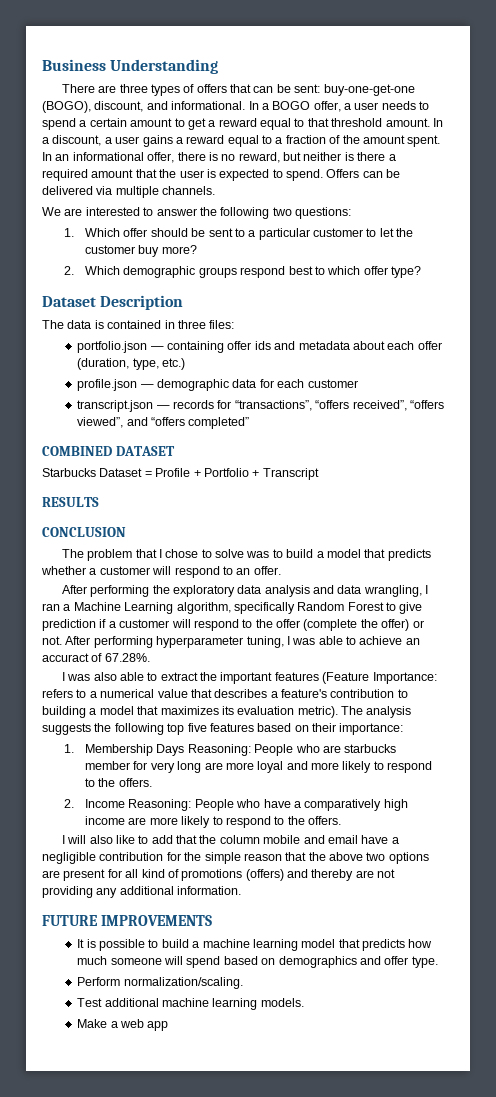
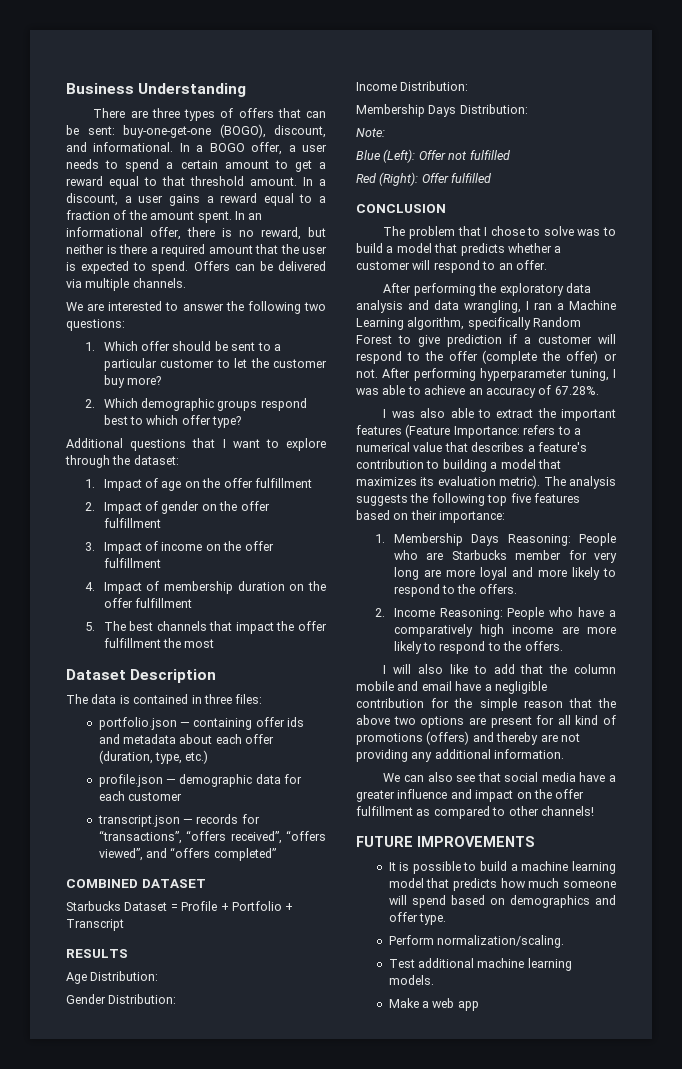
(422, 272) none -> [66,438,326,451] [65,455,179,468] [84,478,312,491] [84,501,270,514] [103,518,161,528] [84,541,274,554] [103,558,161,568] [84,581,326,594] [103,598,193,608] [84,621,327,634] [103,638,215,648] // Additional questions that I want to explore through the dataset: // 1. Impact of age on the offer fulfillment // 2. Impact of gender on the offer fulfillment // 3. Impact of income on the offer fulfillment // 4. Impact of membership duration on the offer fulfillment // 5. The best channels that impact the offer fulfillment the most
(99, 502) none -> [66,971,159,984] [66,994,177,1004] [356,81,469,91] [356,104,528,117] [356,128,385,137] [356,149,510,163] [356,172,492,186] // Age Distribution: // Gender Distribution: // Income Distribution: // Membership Days Distribution: // Note: // Blue (Left): Offer not fulfilled // Red (Right): Offer fulfilled
[42,653,89,662] accuract -> [485,387,536,398] accuracy
[344,744,397,753] starbucks -> [451,550,507,560] Starbucks
(242, 890) none -> [383,772,616,782] [356,789,585,802] [356,806,594,819] // We can also see that social media have a greater influence and impact on the offer fulfillment as compared to other channels!

